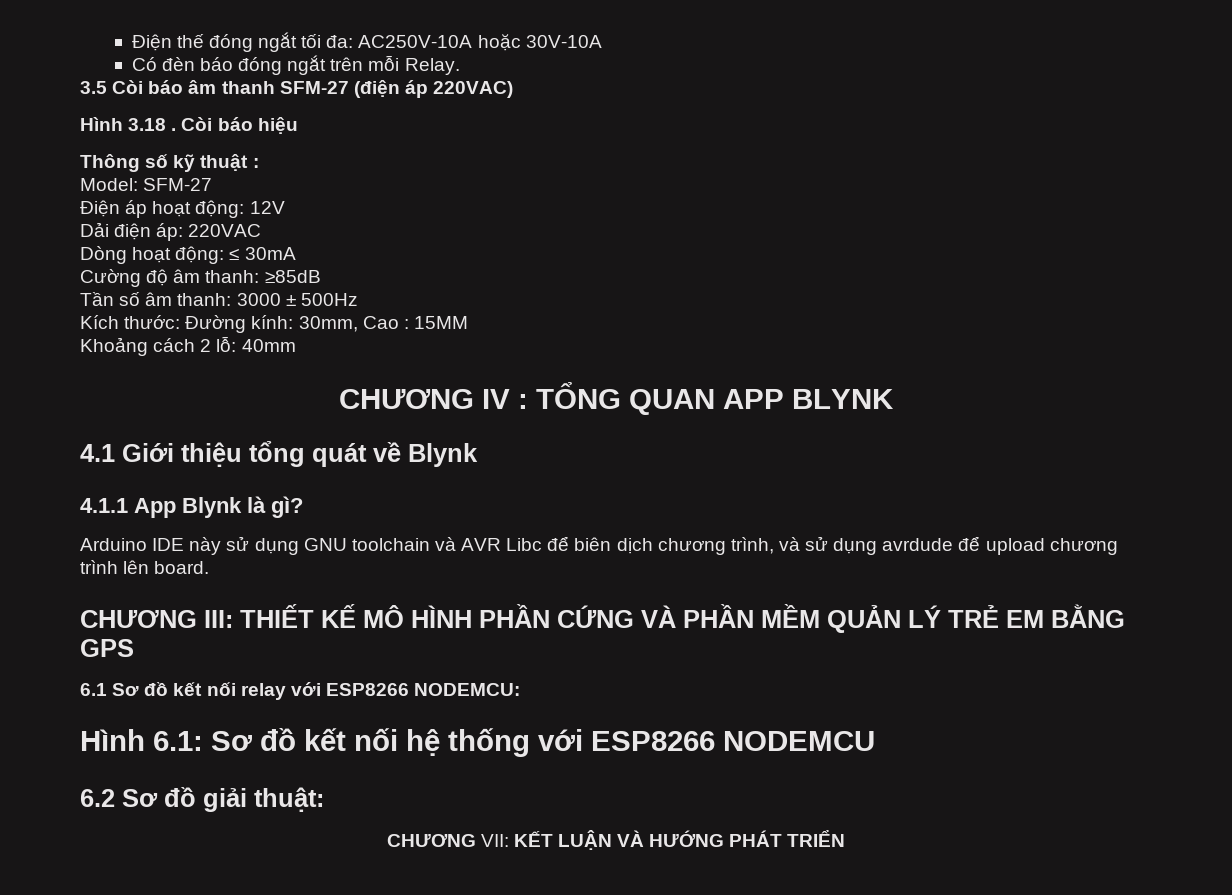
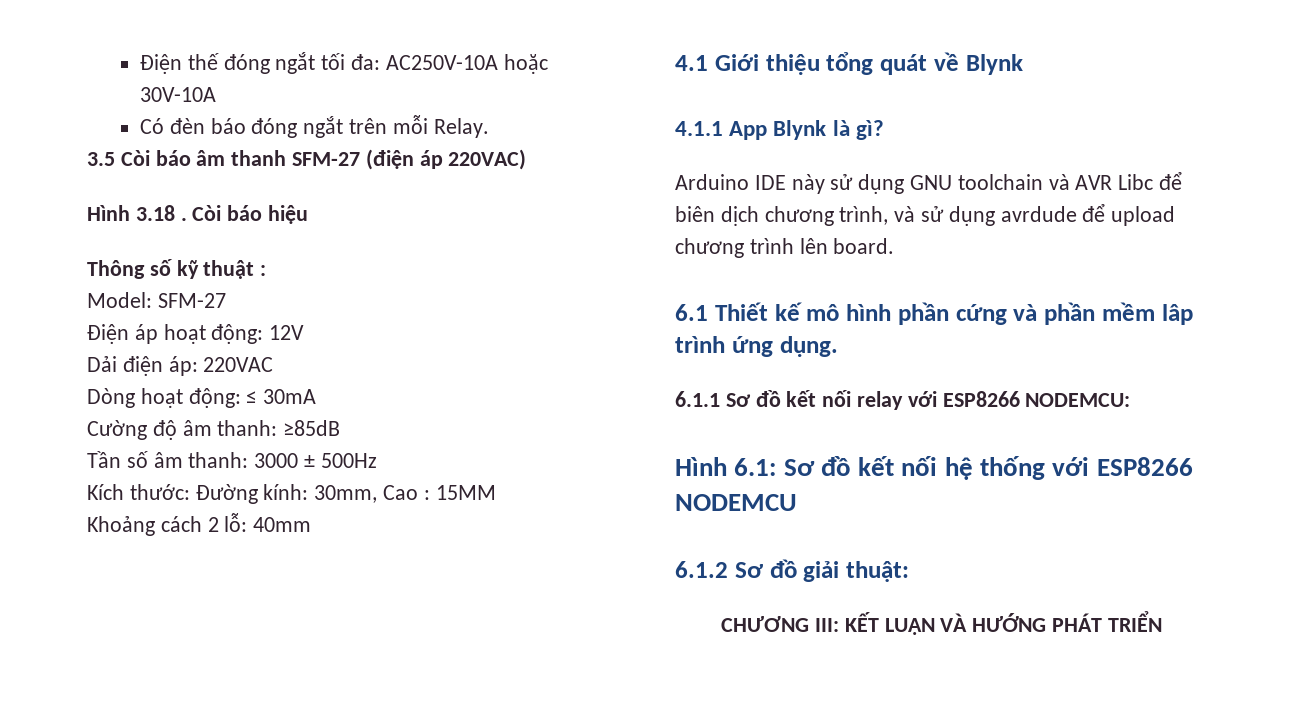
[339,382,894,415] // CHƯƠNG IV : TỔNG QUAN APP BLYNK -> (312, 524) none
[80,604,1125,633] [80,639,134,657] [80,683,107,696] CHƯƠNG III: THIẾT KẾ MÔ HÌNH PHẦN CỨNG VÀ PHẦN MỀM QUẢN LÝ TRẺ EM BẰNG GPS // 6.1 -> [675,302,1193,325] [675,336,838,357] [675,391,720,407] 6.1 Thiết kế mô hình phần cứng và phần mềm lâp trình ứng dụng. // 6.1.1
[80,789,115,807] 6.2 -> [675,561,728,578] 6.1.2
[480,834,509,847] VII: -> [814,618,839,632] III:

